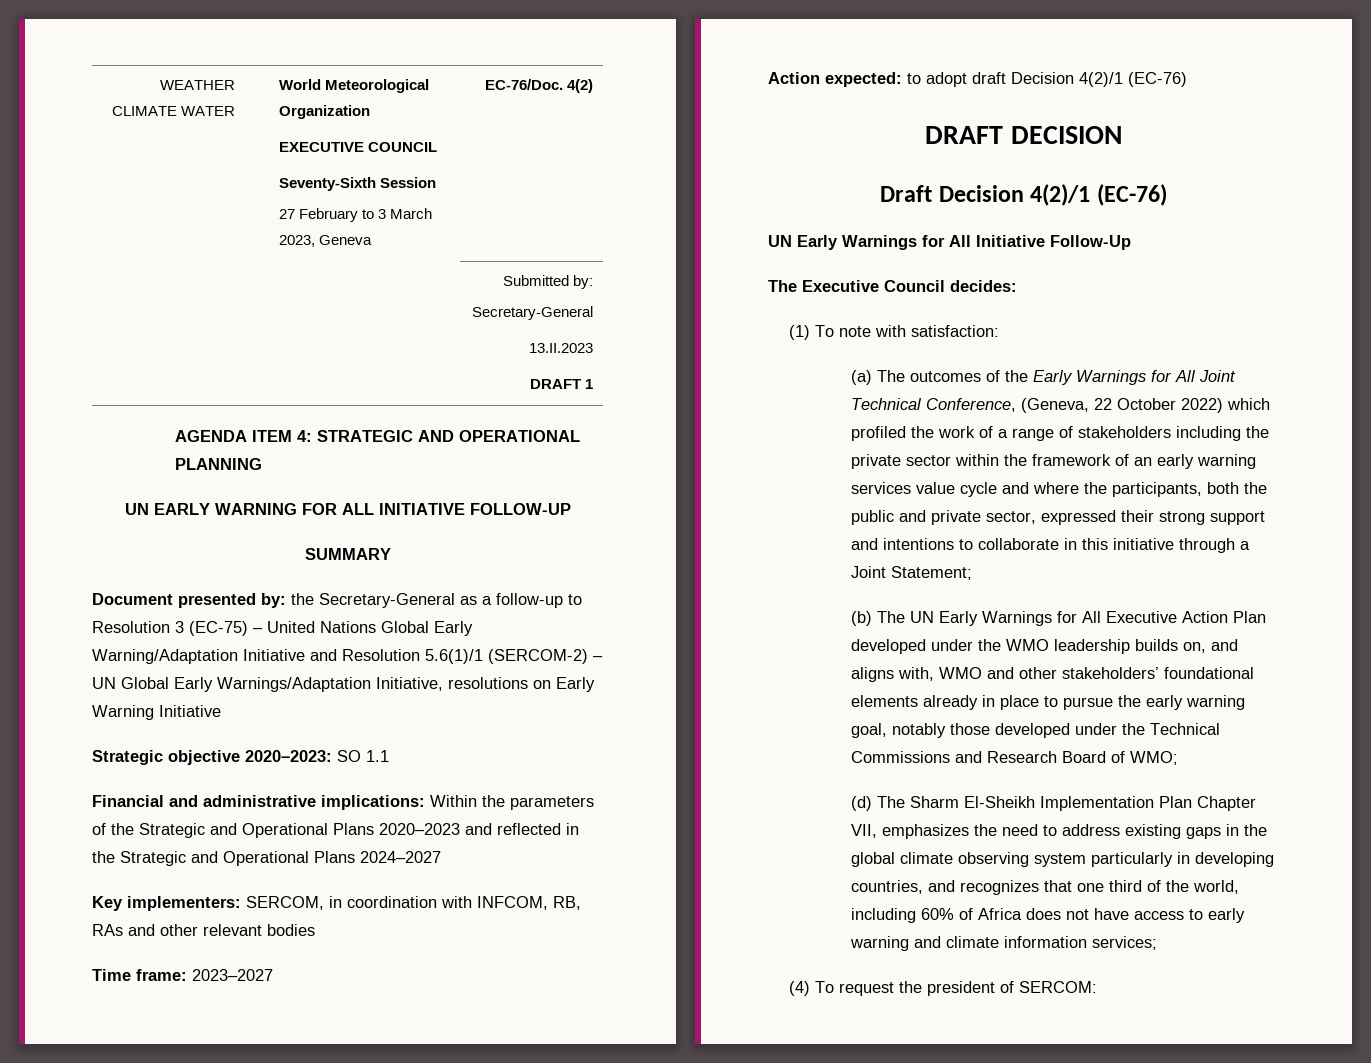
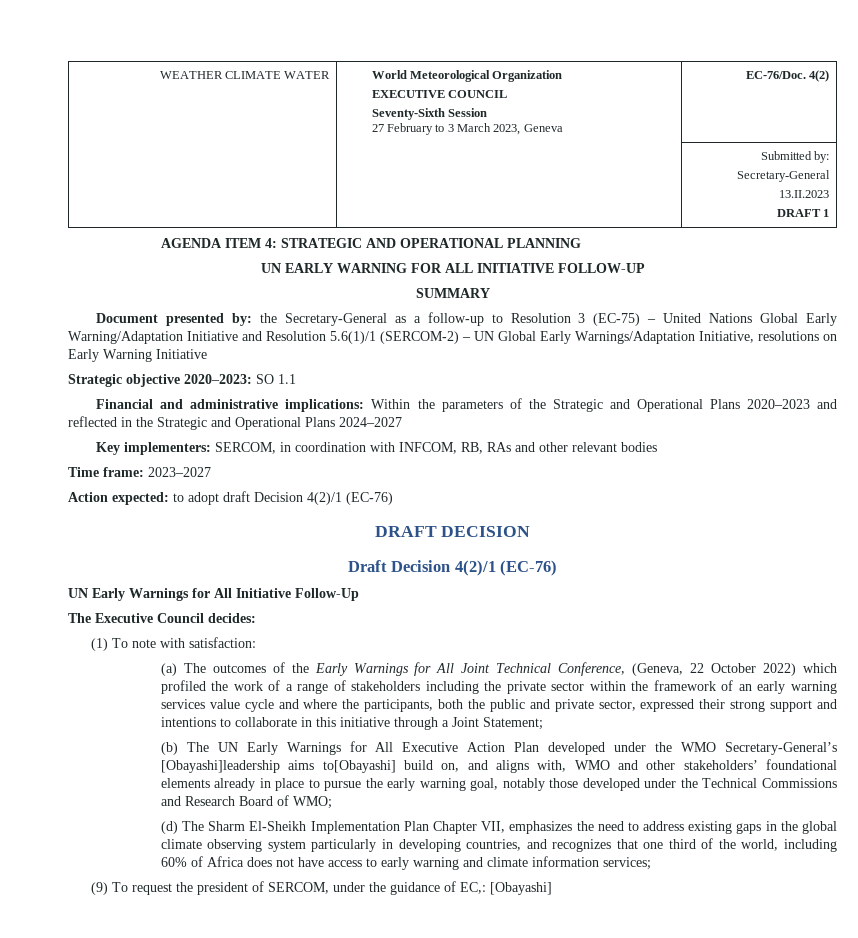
[1054,639,1179,654] leadership builds -> [724,742,837,755] [160,760,433,773] Secretary-General’s [Obayashi]leadership aims to[Obayashi] build
[788,981,810,996] (4) -> [91,882,109,895] (9)
[1018,981,1097,993] SERCOM: -> [268,881,553,895] SERCOM, under the guidance of EC,: [Obayashi]

